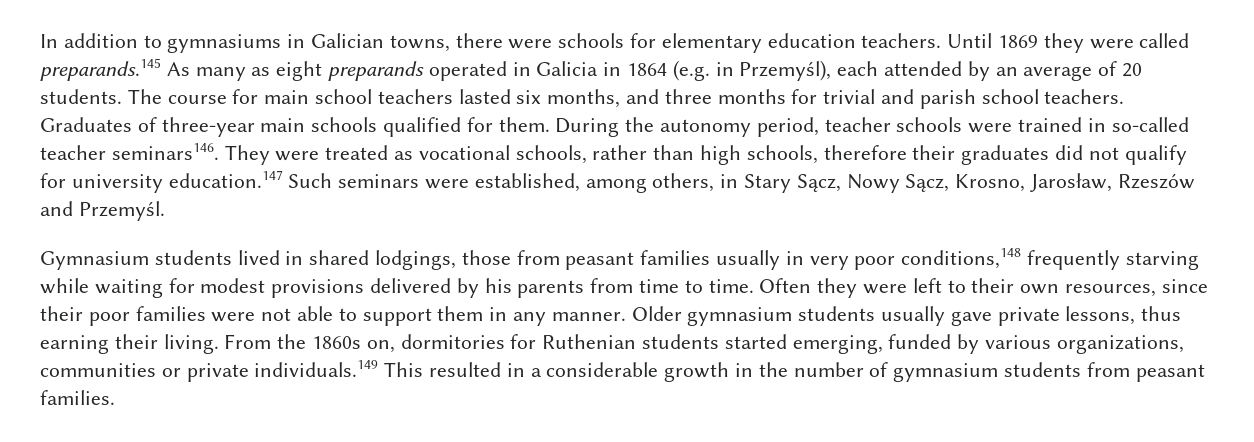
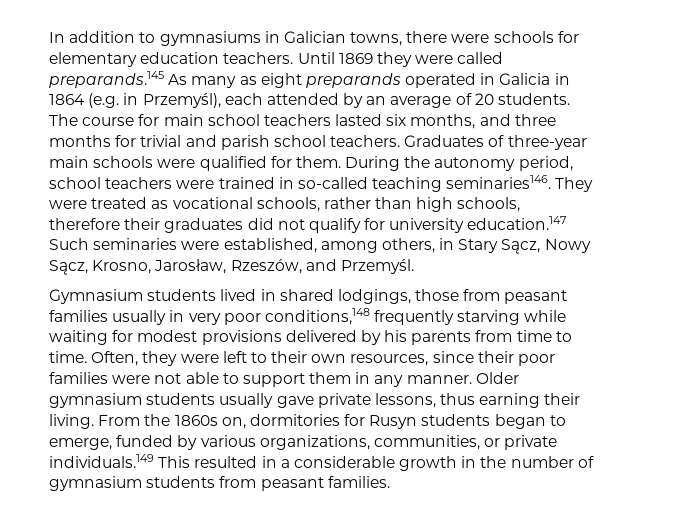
(378, 124) none -> [157,159,196,168] were
[824,117,963,132] teacher schools -> [49,177,173,189] school teachers
[40,143,219,160] teacher seminars146. -> [372,175,552,192] teaching seminaries146.
[338,174,420,188] seminars -> [93,238,178,250] seminaries
[1117,173,1195,189] Rzeszów -> [230,259,302,274] Rzeszów,
[759,278,812,293] Often -> [91,351,139,366] Often,
[542,334,883,354] Ruthenian students started emerging, -> [369,414,566,429] [49,438,112,450] Rusyn students began to emerge,
[40,363,156,377] communities -> [373,435,480,450] communities,

